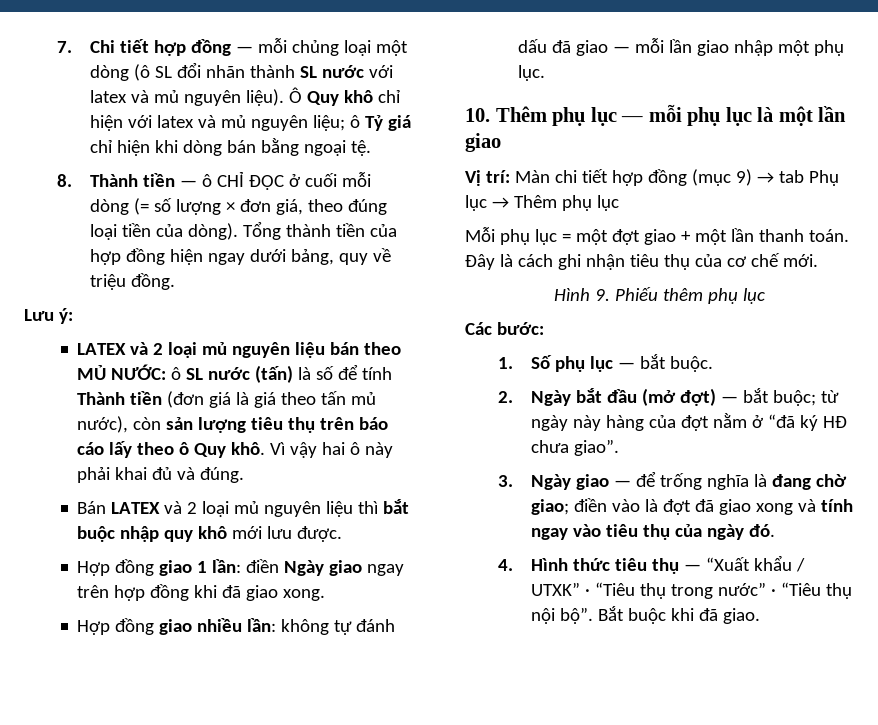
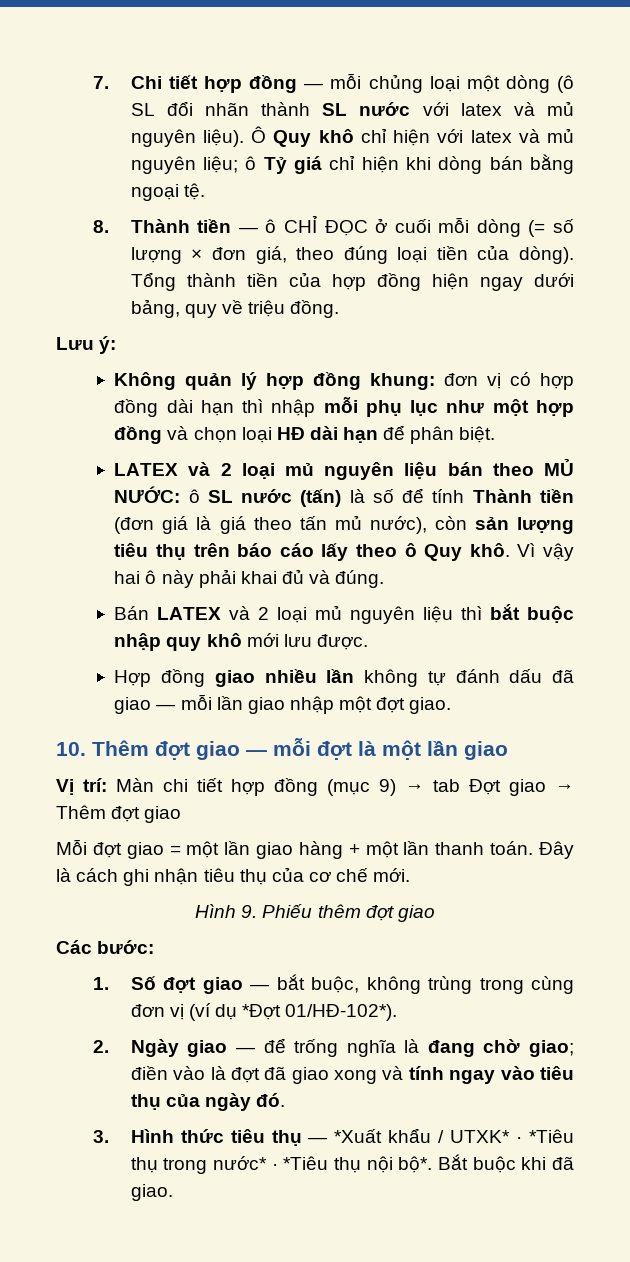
(73, 316) none -> [114,372,574,390] [114,397,574,417] [114,425,496,444] // Không quản lý hợp đồng khung: đơn vị có hợp đồng dài hạn thì nhập mỗi phụ lục như một hợp đồng và chọn loại HĐ dài hạn để phân biệt.
[77,559,405,576] [77,584,326,601] // Hợp đồng giao 1 lần: điền Ngày giao ngay trên hợp đồng khi đã giao xong. -> (368, 642) none
[247,618,277,632] lần: -> [326,669,355,683] lần
[814,40,845,56] [518,65,546,81] phụ lục. -> [376,697,452,714] đợt giao.
[552,104,752,126] phụ lục — mỗi phụ lục -> [155,738,352,760] đợt giao — mỗi đợt
[808,170,839,186] [465,195,619,211] [465,227,676,245] Phụ lục → Thêm phụ lục // Mỗi phụ lục = một đợt giao -> [469,779,574,796] [56,805,182,823] [56,839,343,859] Đợt giao → Thêm đợt giao // Mỗi đợt giao = một lần giao hàng
[707,288,765,304] phụ lục -> [365,905,435,922] đợt giao
[554,354,713,372] [497,388,839,406] [530,413,847,431] [530,439,619,456] [497,475,513,487] phụ lục — bắt buộc. // 2. Ngày bắt đầu (mở đợt) — bắt buộc; từ ngày này hàng của đợt nằm ở “đã ký HĐ chưa giao”. // 3. -> [163,974,574,994] [130,1003,398,1021] [93,1040,110,1053] đợt giao — bắt buộc, không trùng trong cùng đơn vị (ví dụ *Đợt 01/HĐ-102*). // 2.
[497,559,513,571] 4. -> [93,1130,110,1143] 3.
[705,557,750,571] “Xuất -> [334,1129,383,1143] *Xuất
[530,582,821,599] UTXK” · “Tiêu thụ trong nước” · “Tiêu -> [450,1129,575,1143] [130,1156,329,1174] UTXK* · *Tiêu thụ trong nước* · *Tiêu
[559,607,593,624] bộ”. -> [398,1156,433,1173] bộ*.

